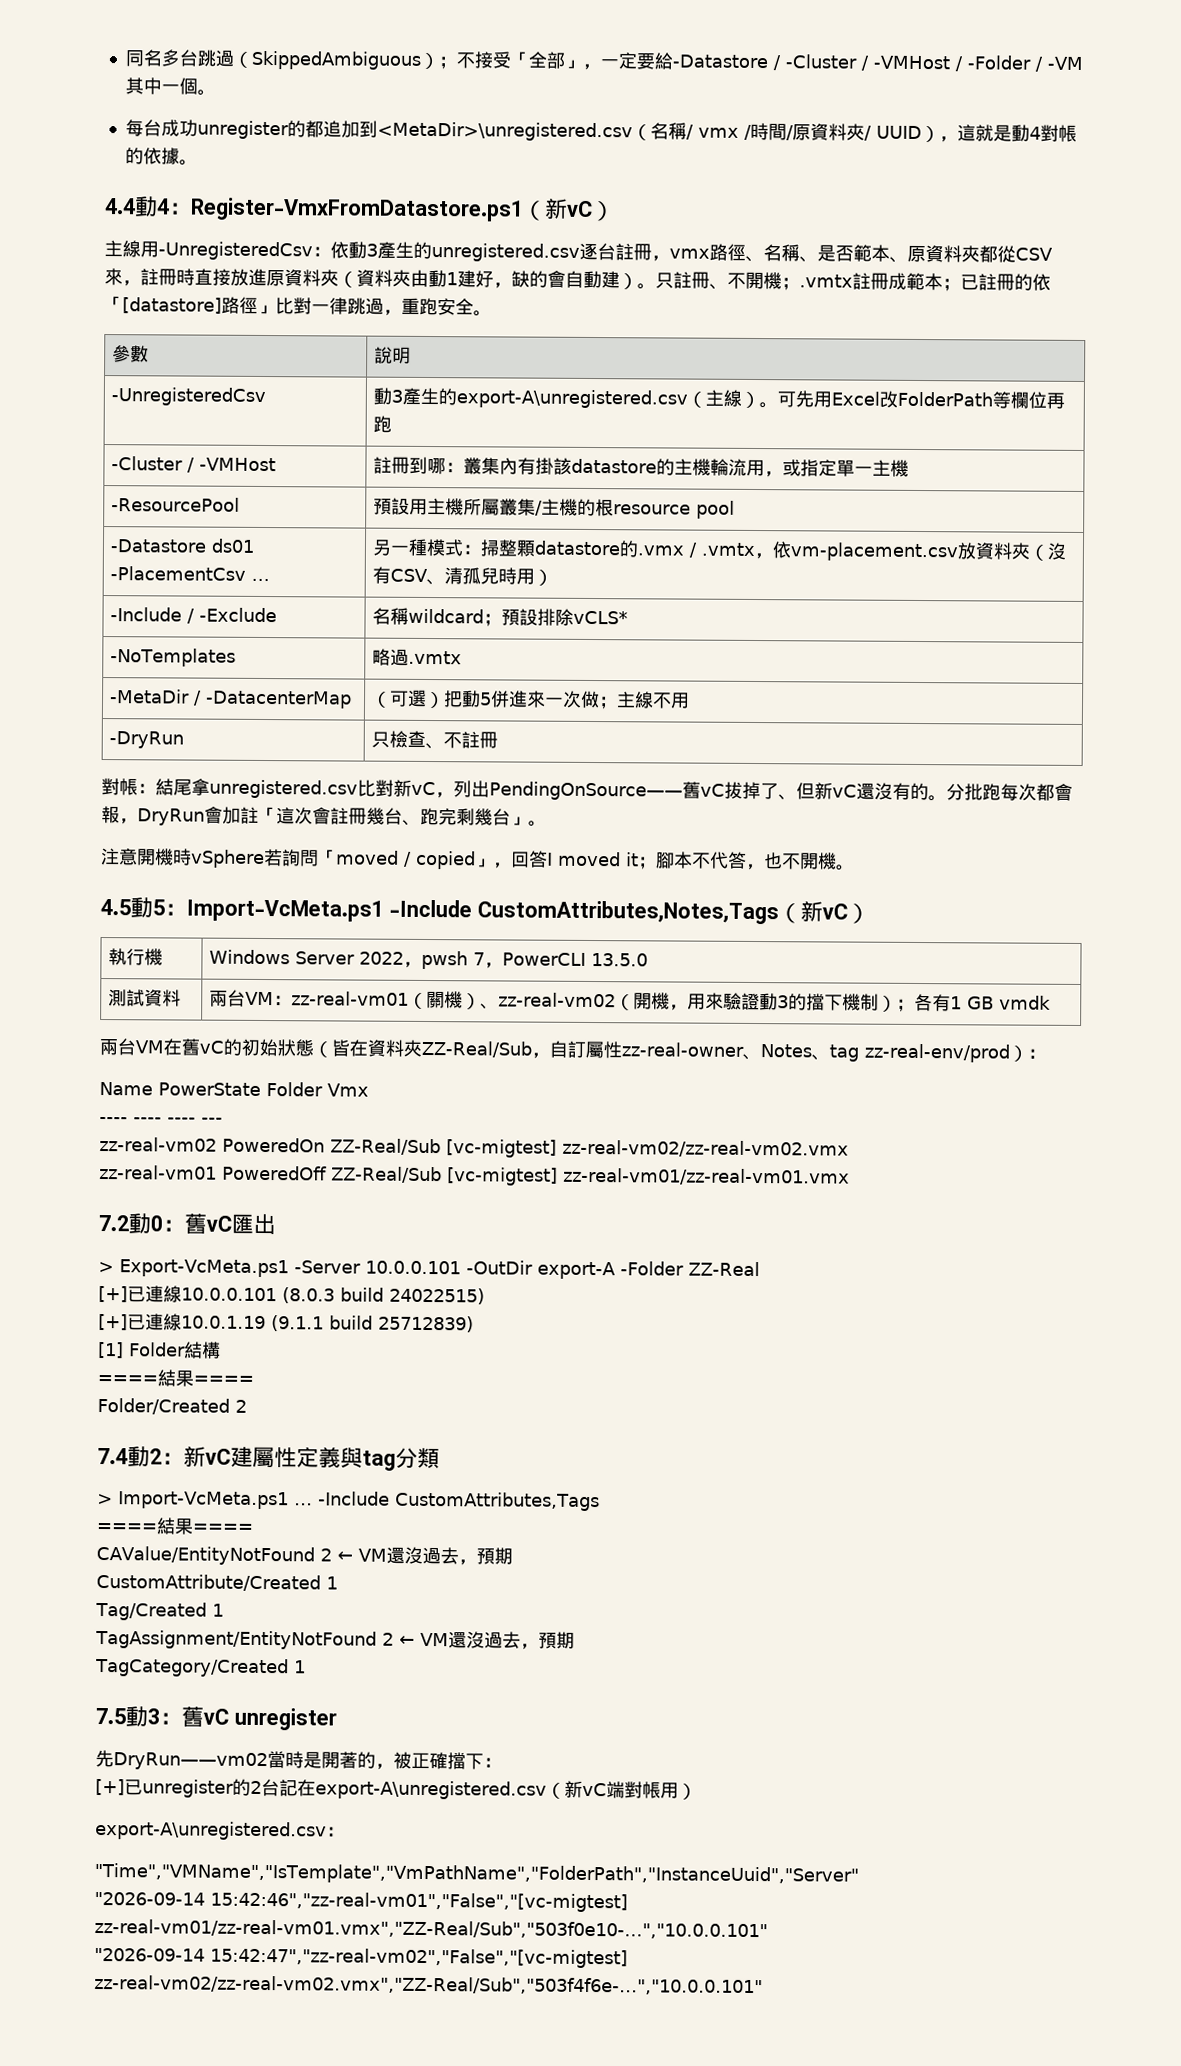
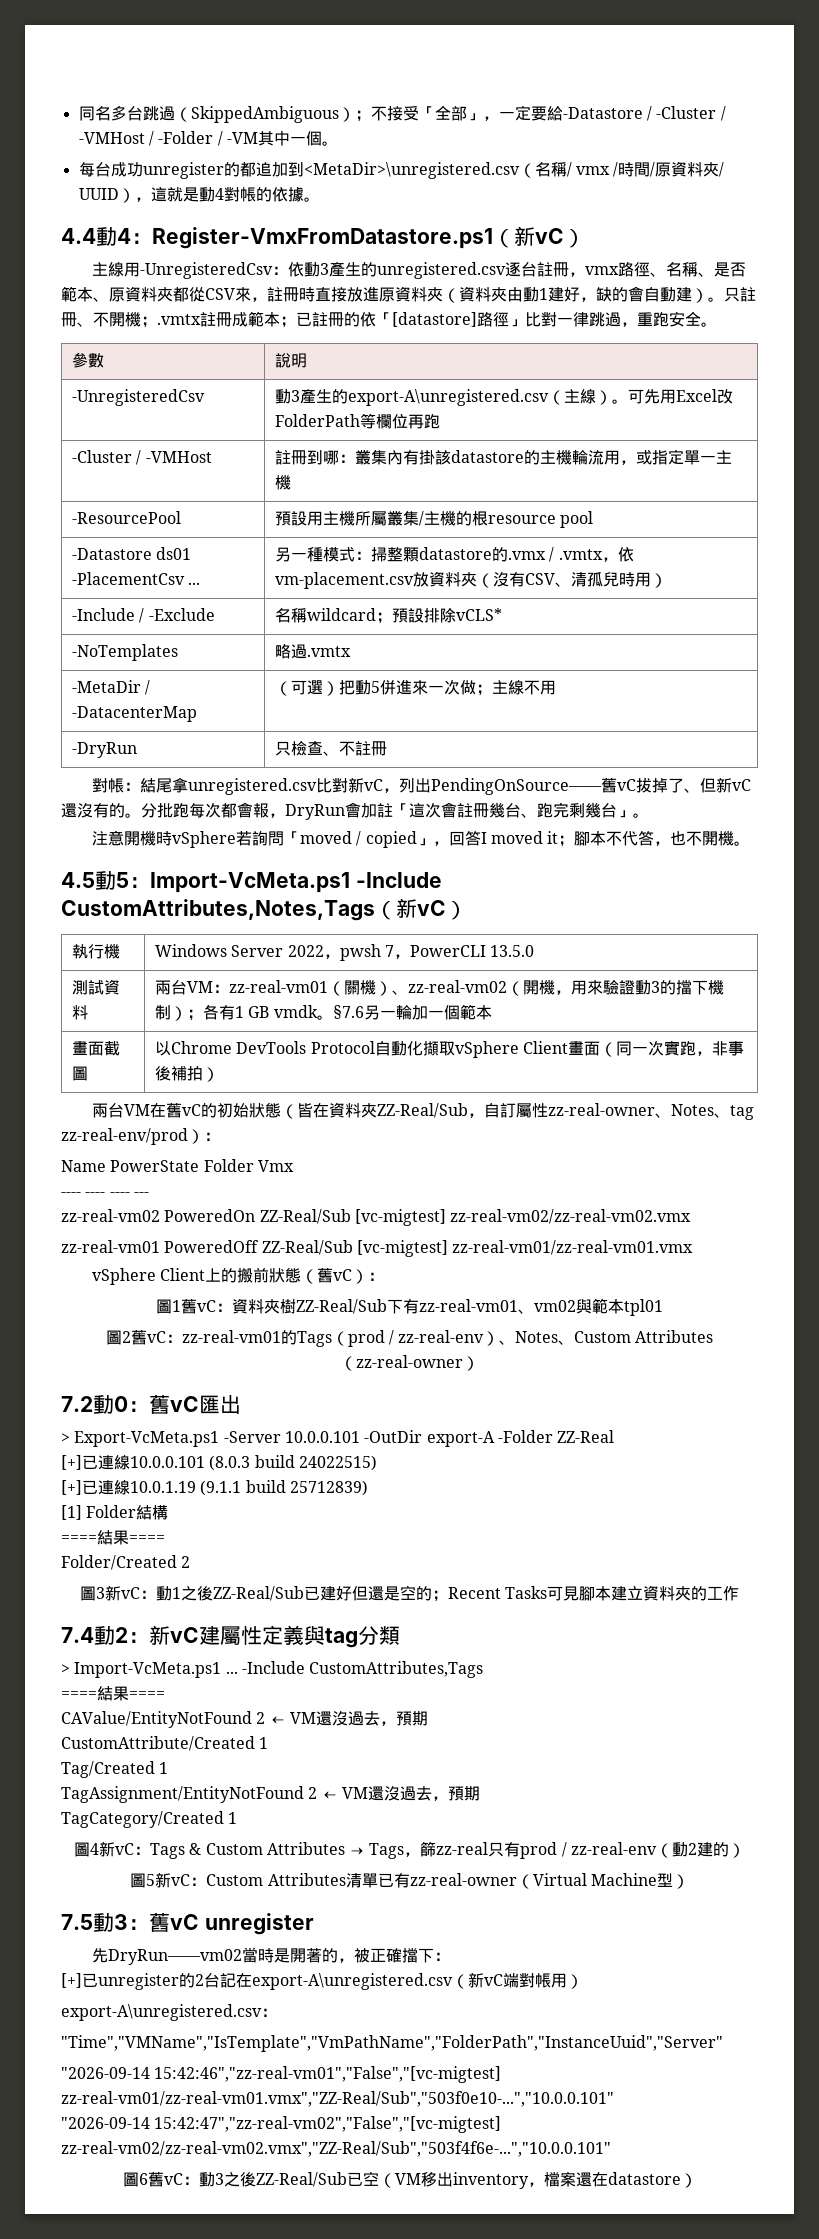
(1052, 1002) none -> [316,1004,492,1020] [71,1041,120,1056] [71,1066,88,1081] [154,1040,744,1058] [154,1065,219,1082] 。§7.6另一輪加一個範本 // 畫面截圖 | 以Chrome DevTools Protocol自動化擷取vSphere Client畫面（同一次實跑，非事後補拍）
(850, 1176) none -> [92,1267,385,1285] [156,1298,663,1316] [105,1330,714,1347] [340,1355,479,1371] // vSphere Client上的搬前狀態（舊vC）： // 圖1舊vC：資料夾樹ZZ-Real/Sub下有zz-real-vm01、vm02與範本tpl01 // 圖2舊vC：zz-real-vm01的Tags（prod / zz-real-env）、Notes、Custom Attributes（zz-real-owner）
(247, 1406) none -> [79,1585,740,1602] // 圖3新vC：動1之後ZZ-Real/Sub已建好但還是空的；Recent Tasks可見腳本建立資料夾的工作
(306, 1667) none -> [73,1841,746,1859] [130,1872,689,1889] // 圖4新vC：Tags & Custom Attributes → Tags，篩zz-real只有prod / zz-real-env（動2建的） // 圖5新vC：Custom Attributes清單已有zz-real-owner（Virtual Machine型）
(763, 1985) none -> [122,2171,697,2189] // 圖6舊vC：動3之後ZZ-Real/Sub已空（VM移出inventory，檔案還在datastore）

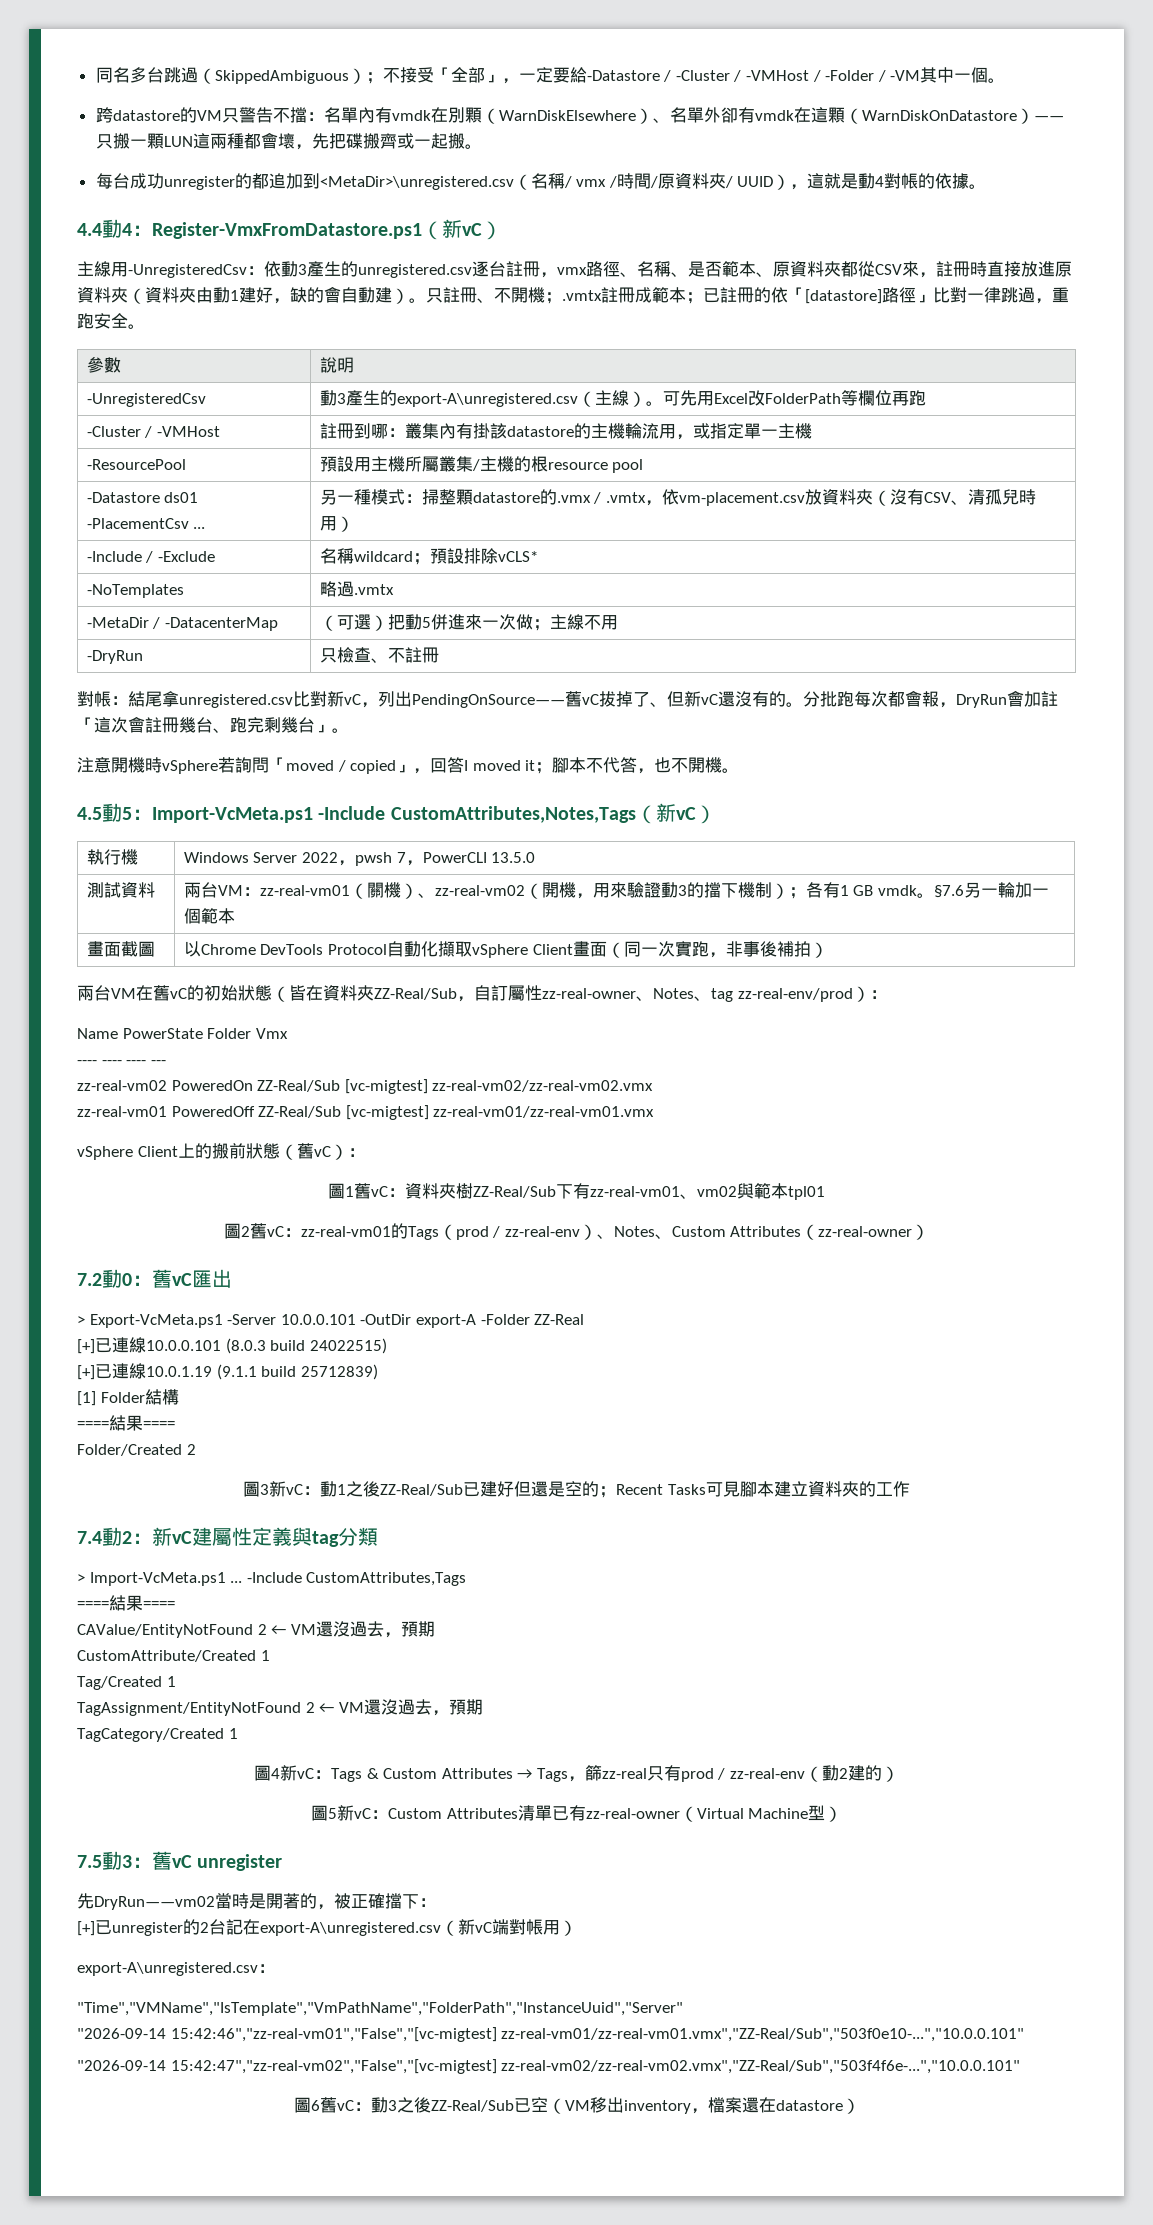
(338, 143) none -> [95,106,1064,124] [95,132,482,150] // 跨datastore的VM只警告不擋：名單內有vmdk在別顆（WarnDiskElsewhere）、名單外卻有vmdk在這顆（WarnDiskOnDatastore）——只搬一顆LUN這兩種都會壞，先把碟搬齊或一起搬。

